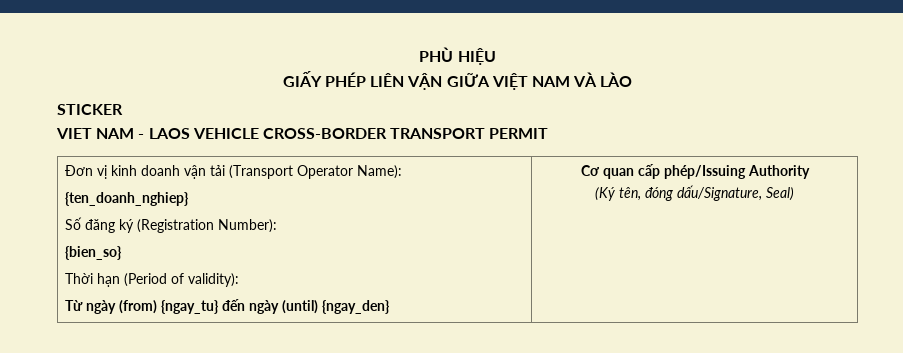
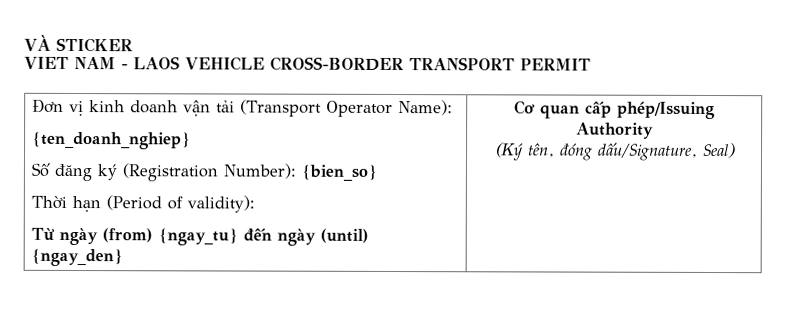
[419,47,496,65] [282,71,633,90] PHÙ HIỆU // GIẤY PHÉP LIÊN VẬN GIỮA VIỆT NAM VÀ LÀO // -> [24,34,51,51] VÀ
(277, 226) // -> (297, 171) none

